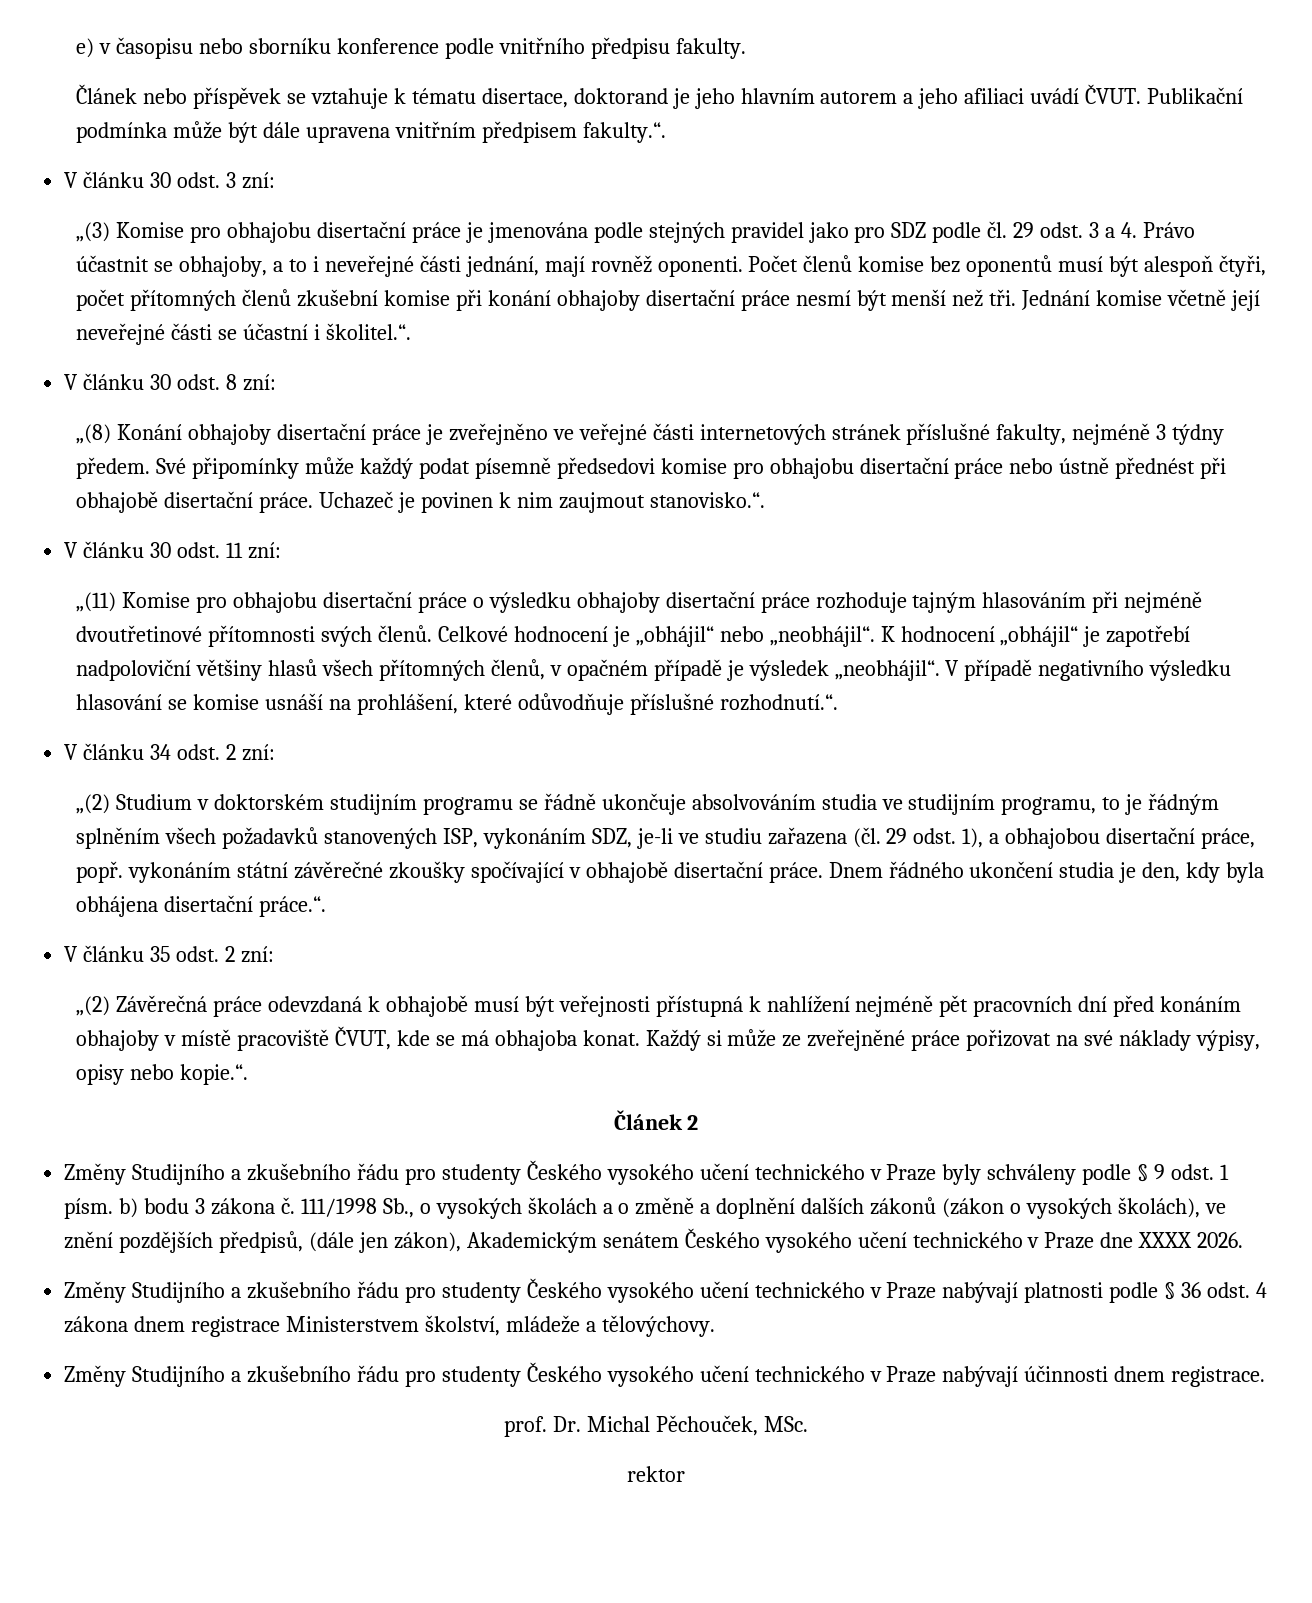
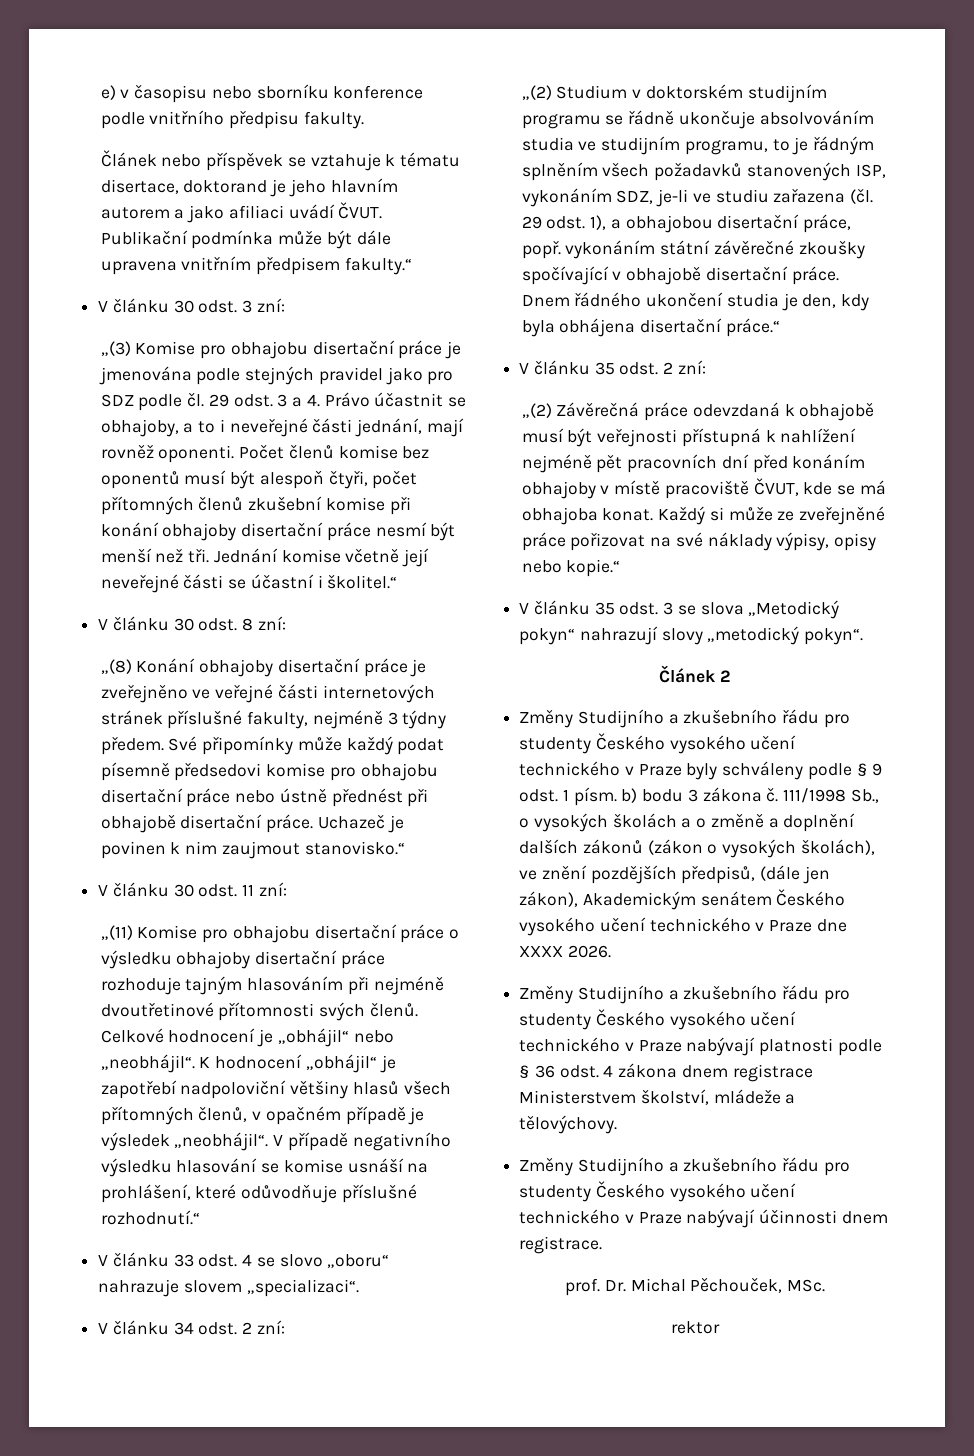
[918,88,959,109] jeho -> [187,205,225,223] jako
[582,122,666,143] fakulty.“. -> [344,257,412,275] fakulty.“
[325,323,411,340] školitel.“. -> [327,574,398,589] školitel.“
[649,492,765,508] stanovisko.“. -> [304,841,405,855] stanovisko.“
[719,694,838,711] rozhodnutí.“. -> [100,1210,200,1225] [98,1252,390,1268] [98,1279,359,1297] rozhodnutí.“ // V článku 33 odst. 4 se slovo „oboru“ nahrazuje slovem „specializaci“.
[259,896,327,917] práce.“. -> [725,318,780,337] práce.“
[180,1064,249,1085] kopie.“. -> [566,559,621,577] [519,600,840,619] [519,626,864,645] kopie.“ // V článku 35 odst. 3 se slova „Metodický pokyn“ nahrazují slovy „metodický pokyn“.

